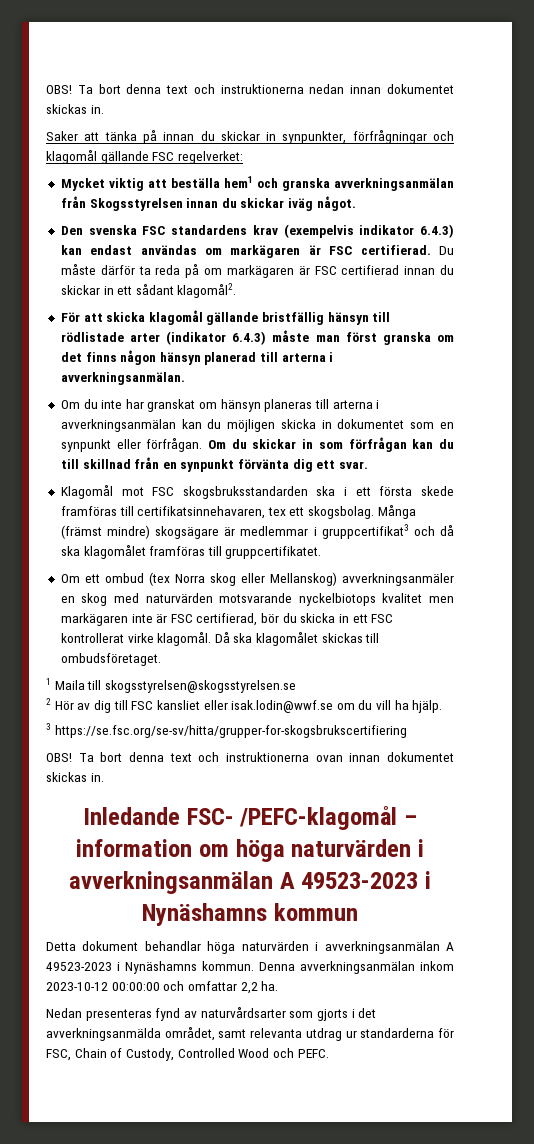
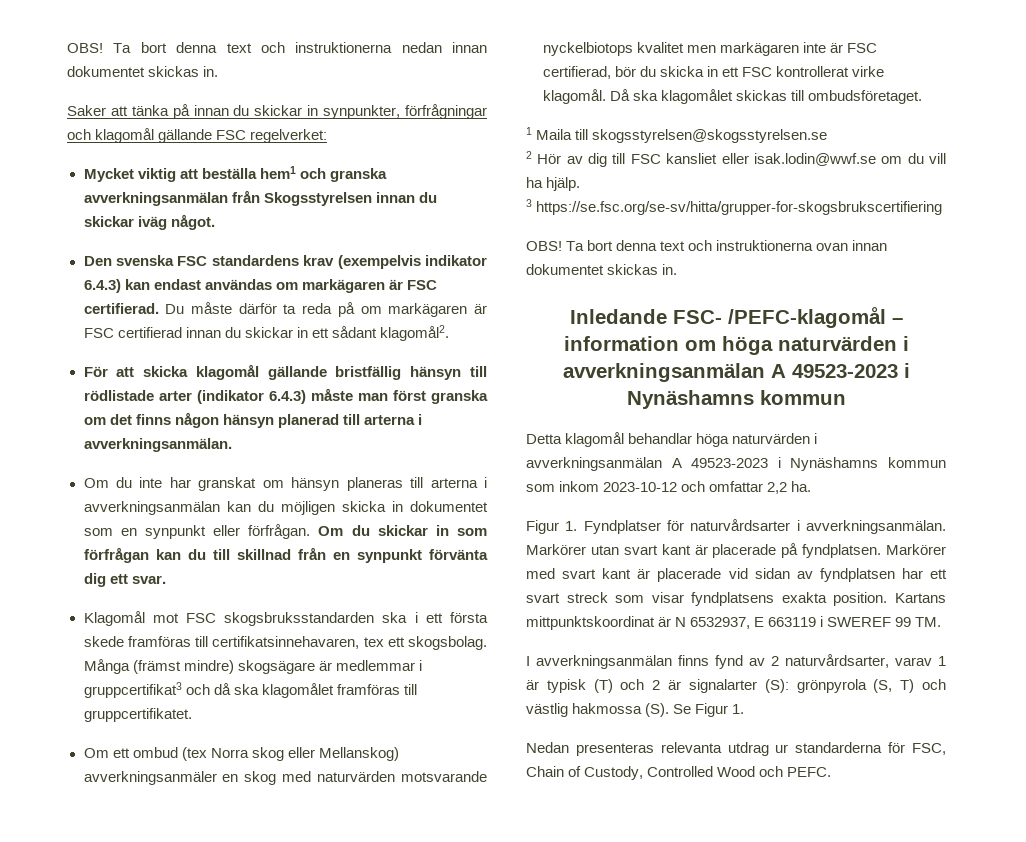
[82,941,139,951] dokument -> [565,432,625,447] klagomål
[202,961,415,974] kommun. Denna avverkningsanmälan -> [888,457,946,468] [526,484,555,492] kommun som
[111,982,160,991] 00:00:00 -> (678, 487) none
[46,1007,377,1021] [46,1027,247,1041] Nedan presenteras fynd av naturvårdsarter som gjorts i det avverkningsanmälda området, samt -> [526,519,946,534] [526,543,946,558] [526,568,947,582] [526,592,946,606] [526,616,942,630] [526,654,946,669] [526,679,946,693] [526,703,745,717] [526,742,654,756] Figur 1. Fyndplatser för naturvårdsarter i avverkningsanmälan. Markörer utan svart kant är placerade på fyndplatsen. Markörer med svart kant är placerade vid sidan av fyndplatsen har ett svart streck som visar fyndplatsens exakta position. Kartans mittpunktskoordinat är N 6532937, E 663119 i SWEREF 99 TM. // I avverkningsanmälan finns fynd av 2 naturvårdsarter, varav 1 är typisk (T) och 2 är signalarter (S): grönpyrola (S, T) och västlig hakmossa (S). Se Figur 1. // Nedan presenteras

